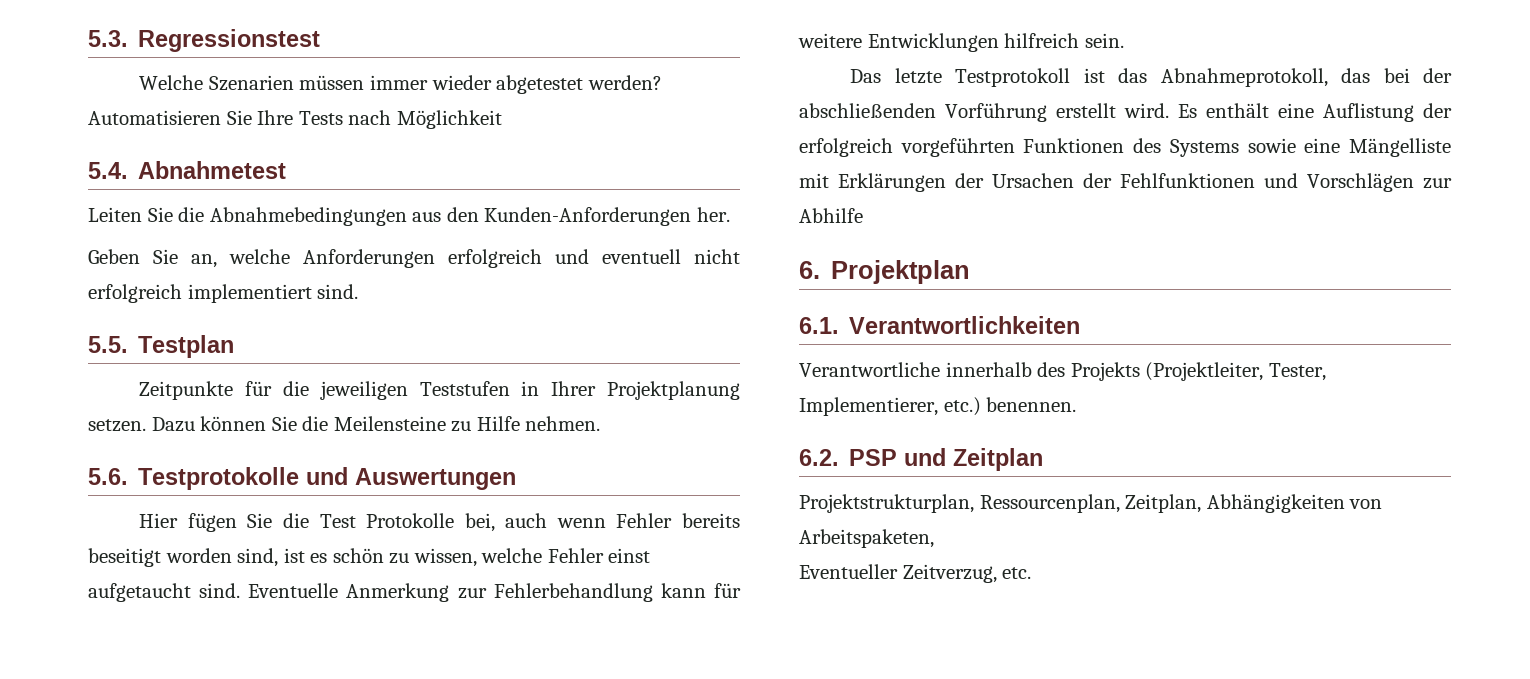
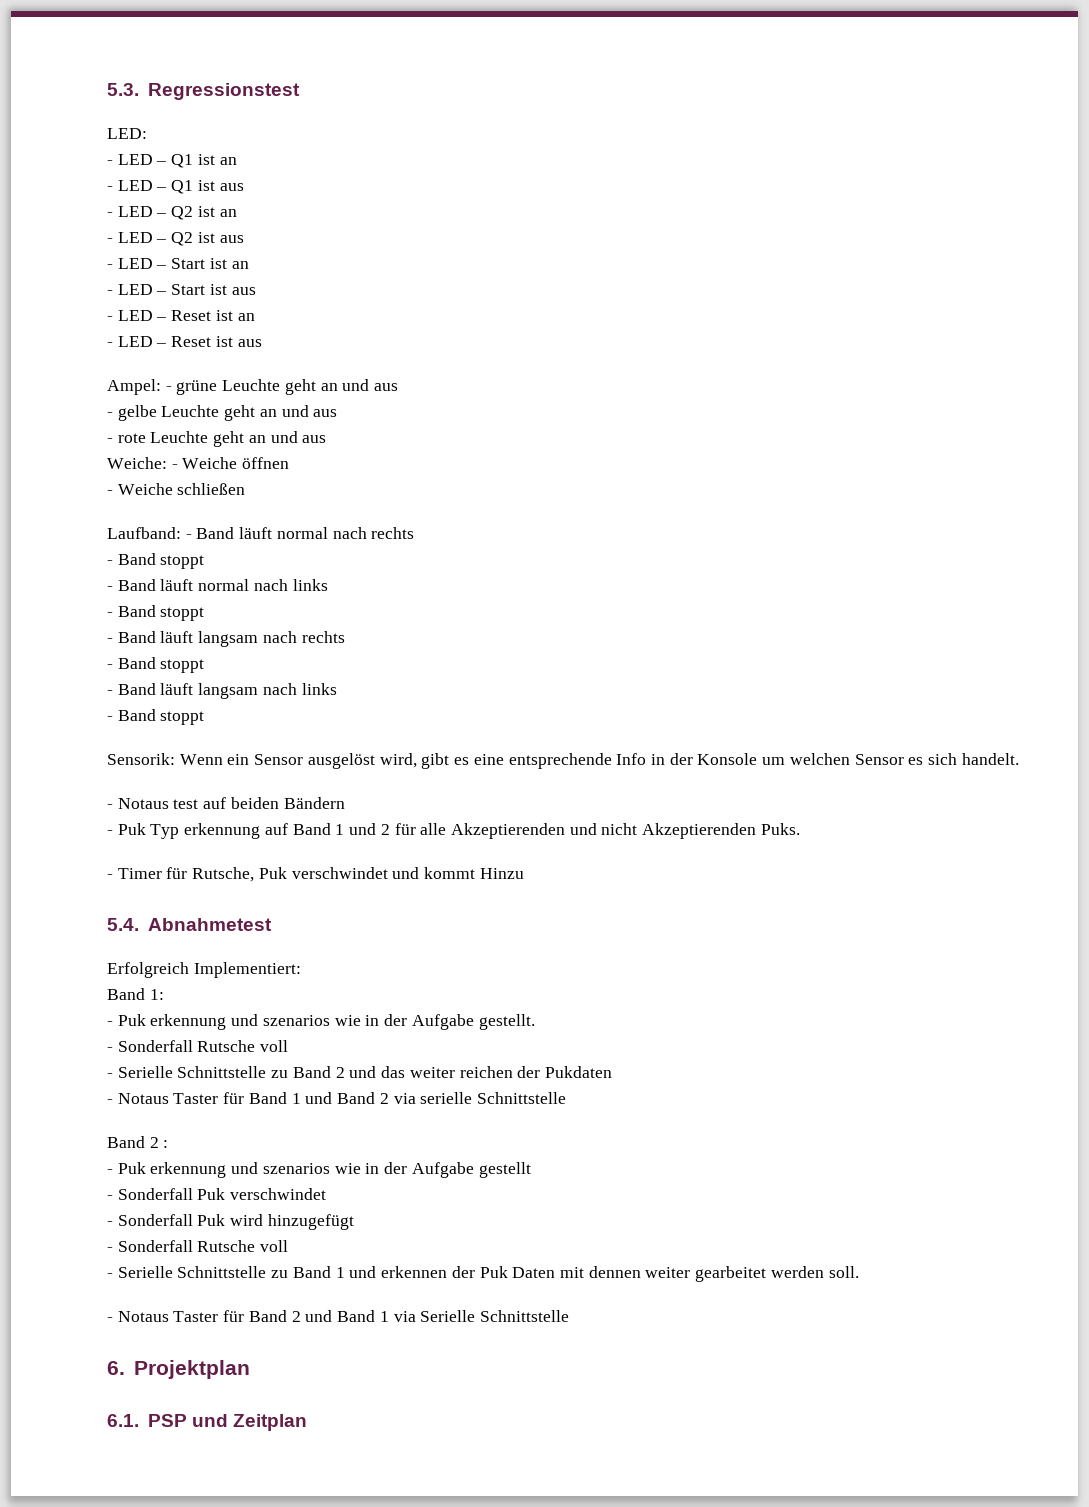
[139,75,662,94] [88,110,502,129] [88,161,287,179] [88,207,730,226] [88,249,740,268] [88,284,359,303] [88,335,235,358] [139,381,740,400] [88,416,601,432] [88,467,517,490] [139,513,740,532] [88,548,651,567] [88,583,741,602] [798,33,1124,52] [850,68,1453,87] [799,103,1452,122] [799,138,1451,157] [799,173,1452,192] [799,208,863,223] [799,260,971,284] [799,316,1081,334] [799,362,1326,381] [799,397,1077,416] [799,448,1044,471] [799,494,1383,513] [799,529,934,548] [799,564,1032,583] Welche Szenarien müssen immer wieder abgetestet werden? Automatisieren Sie Ihre Tests nach Möglichkeit // 5.4. Abnahmetest // Leiten Sie die Abnahmebedingungen aus den Kunden-Anforderungen her. // Geben Sie an, welche Anforderungen erfolgreich und eventuell nicht erfolgreich implementiert sind. // 5.5. Testplan // Zeitpunkte für die jeweiligen Teststufen in Ihrer Projektplanung setzen. Dazu können Sie die Meilensteine zu Hilfe nehmen. // 5.6. Testprotokolle und Auswertungen // Hier fügen Sie die Test Protokolle bei, auch wenn Fehler bereits beseitigt worden sind, ist es schön zu wissen, welche Fehler einst aufgetaucht sind. Eventuelle Anmerkung zur Fehlerbehandlung kann für weitere Entwicklungen hilfreich sein. // Das letzte Testprotokoll ist das Abnahmeprotokoll, das bei der abschließenden Vorführung erstellt wird. Es enthält eine Auflistung der erfolgreich vorgeführten Funktionen des Systems sowie eine Mängelliste mit Erklärungen der Ursachen der Fehlfunktionen und Vorschlägen zur Abhilfe // 6. Projektplan // 6.1. Verantwortlichkeiten // Verantwortliche innerhalb des Projekts (Projektleiter, Tester, Implementierer, etc.) benennen. // 6.2. PSP und Zeitplan // Projektstrukturplan, Ressourcenplan, Zeitplan, Abhängigkeiten von Arbeitspaketen, // Eventueller Zeitverzug, etc. -> [107,128,147,139] [107,154,237,168] [107,180,244,194] [107,206,237,220] [107,232,244,246] [107,258,249,269] [107,284,256,295] [107,310,255,321] [107,336,262,347] [107,379,399,395] [107,405,338,421] [107,431,327,447] [107,457,290,469] [107,483,246,495] [107,527,415,539] [107,553,205,569] [107,579,328,591] [107,605,205,621] [107,631,345,647] [107,657,205,673] [107,683,337,699] [107,709,205,725] [107,753,1019,769] [107,797,345,809] [107,823,800,839] [107,867,524,882] [107,918,272,931] [107,962,301,978] [107,988,164,1000] [107,1014,535,1030] [107,1040,289,1052] [107,1066,612,1078] [107,1092,566,1104] [107,1136,169,1148] [107,1162,531,1178] [107,1188,327,1200] [107,1214,354,1230] [107,1240,289,1252] [107,1266,859,1282] [107,1310,569,1322] [107,1360,250,1379] [107,1414,308,1431] LED: // - LED – Q1 ist an // - LED – Q1 ist aus // - LED – Q2 ist an // - LED – Q2 ist aus // - LED – Start ist an // - LED – Start ist aus // - LED – Reset ist an // - LED – Reset ist aus // Ampel: - grüne Leuchte geht an und aus // - gelbe Leuchte geht an und aus // - rote Leuchte geht an und aus // Weiche: - Weiche öffnen // - Weiche schließen // Laufband: - Band läuft normal nach rechts // - Band stoppt // - Band läuft normal nach links // - Band stoppt // - Band läuft langsam nach rechts // - Band stoppt // - Band läuft langsam nach links // - Band stoppt // Sensorik: Wenn ein Sensor ausgelöst wird, gibt es eine entsprechende Info in der Konsole um welchen Sensor es sich handelt. // - Notaus test auf beiden Bändern // - Puk Typ erkennung auf Band 1 und 2 für alle Akzeptierenden und nicht Akzeptierenden Puks. // - Timer für Rutsche, Puk verschwindet und kommt Hinzu // 5.4. Abnahmetest // Erfolgreich Implementiert: // Band 1: // - Puk erkennung und szenarios wie in der Aufgabe gestellt. // - Sonderfall Rutsche voll // - Serielle Schnittstelle zu Band 2 und das weiter reichen der Pukdaten // - Notaus Taster für Band 1 und Band 2 via serielle Schnittstelle // Band 2 : // - Puk erkennung und szenarios wie in der Aufgabe gestellt // - Sonderfall Puk verschwindet // - Sonderfall Puk wird hinzugefügt // - Sonderfall Rutsche voll // - Serielle Schnittstelle zu Band 1 und erkennen der Puk Daten mit dennen weiter gearbeitet werden soll. // - Notaus Taster für Band 2 und Band 1 via Serielle Schnittstelle // 6. Projektplan // 6.1. PSP und Zeitplan

